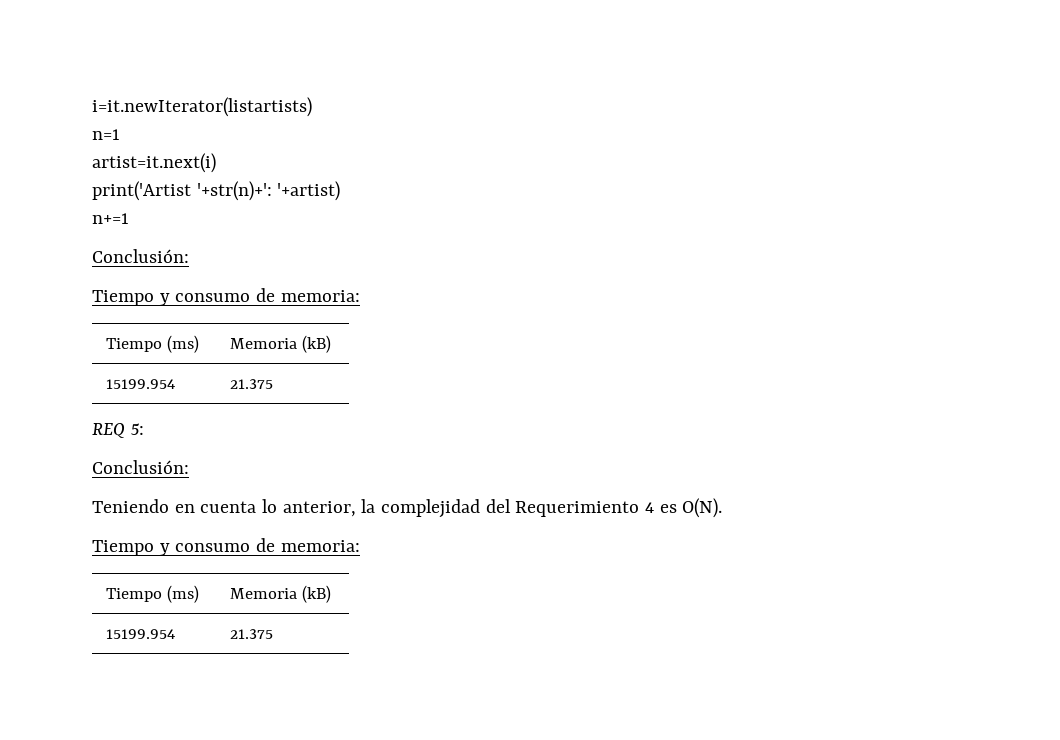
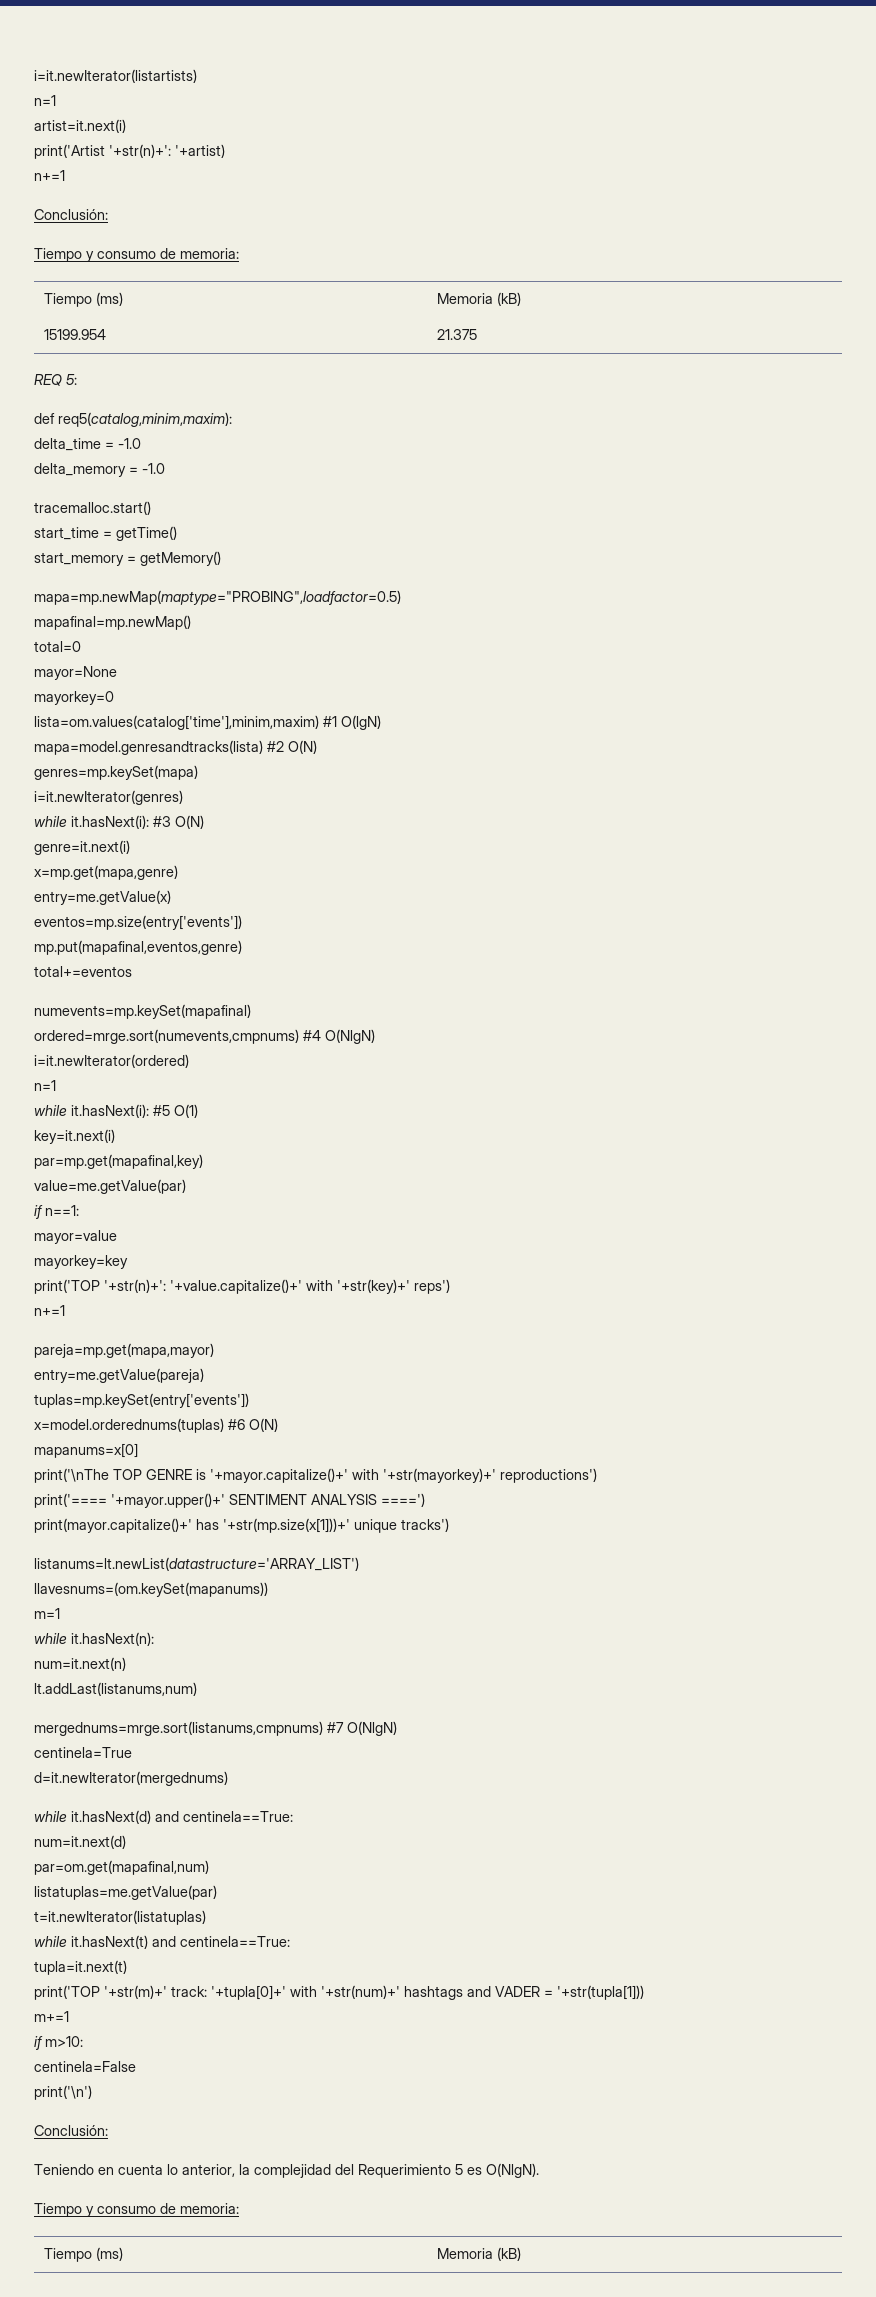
(144, 429) none -> [34,412,232,427] [34,438,141,451] [34,463,165,477] [34,501,151,515] [34,526,177,541] [34,551,221,566] [34,590,401,605] [34,615,191,630] [34,641,81,652] [34,666,117,680] [34,691,114,705] [34,715,381,730] [34,740,317,755] [34,765,198,780] [34,790,183,805] [34,815,204,829] [34,840,130,855] [34,865,178,880] [34,890,171,905] [34,915,242,930] [34,940,242,955] [34,966,132,977] [34,1004,251,1019] [34,1029,375,1044] [34,1054,189,1068] [34,1080,56,1091] [34,1104,198,1118] [34,1129,115,1144] [34,1154,203,1169] [34,1179,186,1194] [34,1205,79,1219] [34,1230,117,1244] [34,1255,128,1269] [34,1279,450,1294] [34,1305,65,1316] [34,1343,214,1358] [34,1368,204,1383] [34,1393,249,1408] [34,1418,278,1433] [34,1443,138,1458] [34,1468,597,1483] [34,1493,425,1508] [34,1518,449,1533] [34,1557,359,1571] [34,1582,268,1597] [34,1608,60,1619] [34,1632,154,1646] [34,1657,126,1671] [34,1682,197,1696] [34,1721,397,1736] [34,1747,132,1758] [34,1771,228,1786] [34,1810,293,1824] [34,1835,126,1849] [34,1860,209,1875] [34,1885,217,1900] [34,1910,206,1925] [34,1935,290,1949] [34,1960,127,1975] [34,1985,644,2000] [34,2011,69,2022] [34,2036,83,2050] [34,2061,136,2072] [34,2085,92,2100] // def req5(catalog,minim,maxim): // delta_time = -1.0 // delta_memory = -1.0 // tracemalloc.start() // start_time = getTime() // start_memory = getMemory() // mapa=mp.newMap(maptype="PROBING",loadfactor=0.5) // mapafinal=mp.newMap() // total=0 // mayor=None // mayorkey=0 // lista=om.values(catalog['time'],minim,maxim) #1 O(lgN) // mapa=model.genresandtracks(lista) #2 O(N) // genres=mp.keySet(mapa) // i=it.newIterator(genres) // while it.hasNext(i): #3 O(N) // genre=it.next(i) // x=mp.get(mapa,genre) // entry=me.getValue(x) // eventos=mp.size(entry['events']) // mp.put(mapafinal,eventos,genre) // total+=eventos // numevents=mp.keySet(mapafinal) // ordered=mrge.sort(numevents,cmpnums) #4 O(NlgN) // i=it.newIterator(ordered) // n=1 // while it.hasNext(i): #5 O(1) // key=it.next(i) // par=mp.get(mapafinal,key) // value=me.getValue(par) // if n==1: // mayor=value // mayorkey=key // print('TOP '+str(n)+': '+value.capitalize()+' with '+str(key)+' reps') // n+=1 // pareja=mp.get(mapa,mayor) // entry=me.getValue(pareja) // tuplas=mp.keySet(entry['events']) // x=model.orderednums(tuplas) #6 O(N) // mapanums=x[0] // print('\nThe TOP GENRE is '+mayor.capitalize()+' with '+str(mayorkey)+' reproductions') // print('==== '+mayor.upper()+' SENTIMENT ANALYSIS ====') // print(mayor.capitalize()+' has '+str(mp.size(x[1]))+' unique tracks') // listanums=lt.newList(datastructure='ARRAY_LIST') // llavesnums=(om.keySet(mapanums)) // m=1 // while it.hasNext(n): // num=it.next(n) // lt.addLast(listanums,num) // mergednums=mrge.sort(listanums,cmpnums) #7 O(NlgN) // centinela=True // d=it.newIterator(mergednums) // while it.hasNext(d) and centinela==True: // num=it.next(d) // par=om.get(mapafinal,num) // listatuplas=me.getValue(par) // t=it.newIterator(listatuplas) // while it.hasNext(t) and centinela==True: // tupla=it.next(t) // print('TOP '+str(m)+' track: '+tupla[0]+' with '+str(num)+' hashtags and VADER = '+str(tupla[1])) // m+=1 // if m>10: // centinela=False // print('\n')
[645,498,723,518] [92,538,360,556] [106,585,200,603] [230,585,332,603] [106,629,176,639] [230,629,274,639] 4 es O(N). // Tiempo y consumo de memoria: // Tiempo (ms) | Memoria (kB) // 15199.954 | 21.375 -> [455,2163,539,2178] [34,2203,239,2217] [44,2247,124,2262] [437,2247,522,2261] 5 es O(NlgN). // Tiempo y consumo de memoria: // Tiempo (ms) | Memoria (kB)

